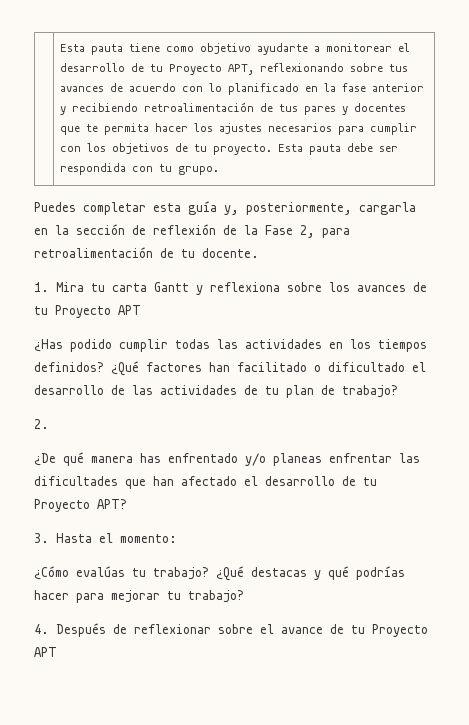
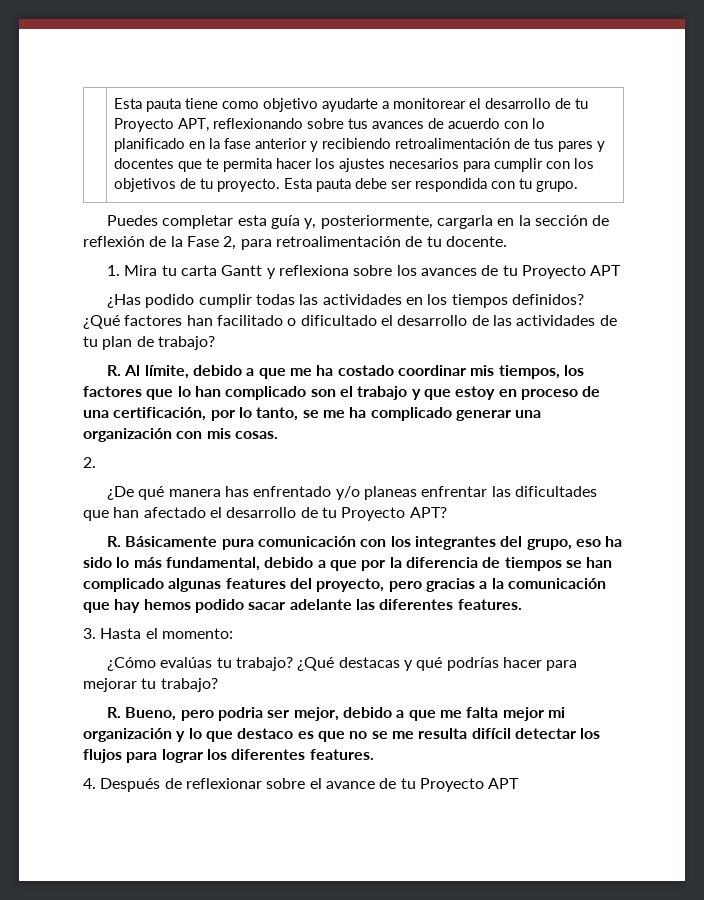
(398, 391) none -> [107,365,584,379] [83,386,601,400] [83,407,542,421] [83,428,278,442] // R. Al límite, debido a que me ha costado coordinar mis tiempos, los factores que lo han complicado son el trabajo y que estoy en proceso de una certificación, por lo tanto, se me ha complicado generar una organización con mis cosas.
(127, 504) none -> [107,536,623,550] [83,557,613,571] [83,578,606,592] [83,599,522,613] // R. Básicamente pura comunicación con los integrantes del grupo, eso ha sido lo más fundamental, debido a que por la diferencia de tiempos se han complicado algunas features del proyecto, pero gracias a la comunicación que hay hemos podido sacar adelante las diferentes features.
(244, 596) none -> [107,707,565,721] [83,728,601,742] [83,749,374,763] // R. Bueno, pero podria ser mejor, debido a que me falta mejor mi organización y lo que destaco es que no se me resulta difícil detectar los flujos para lograr los diferentes features.

